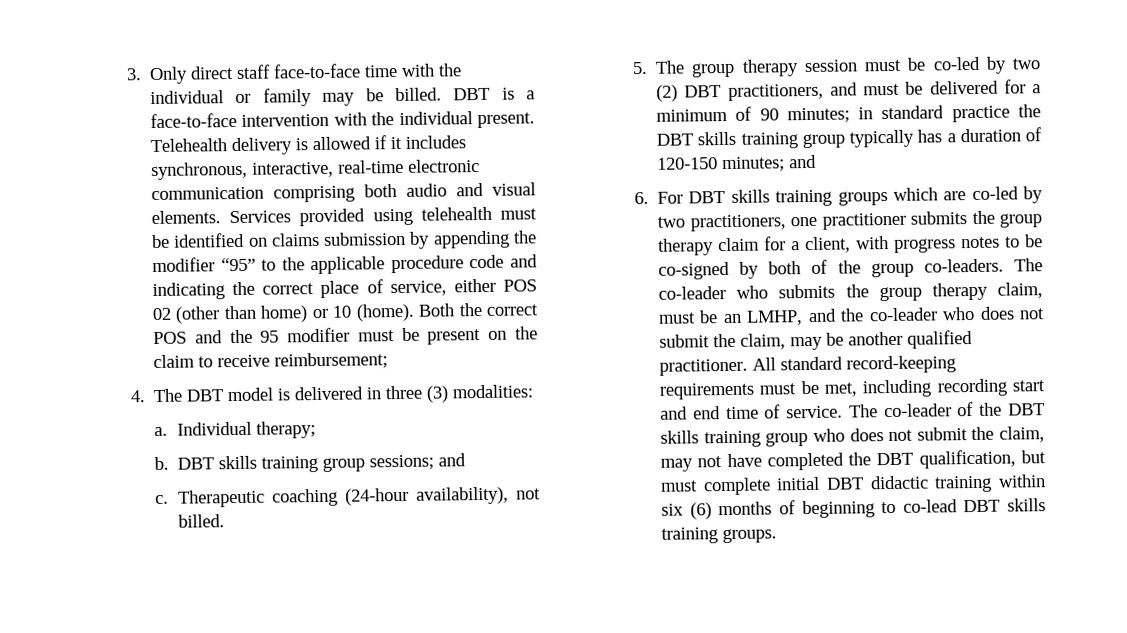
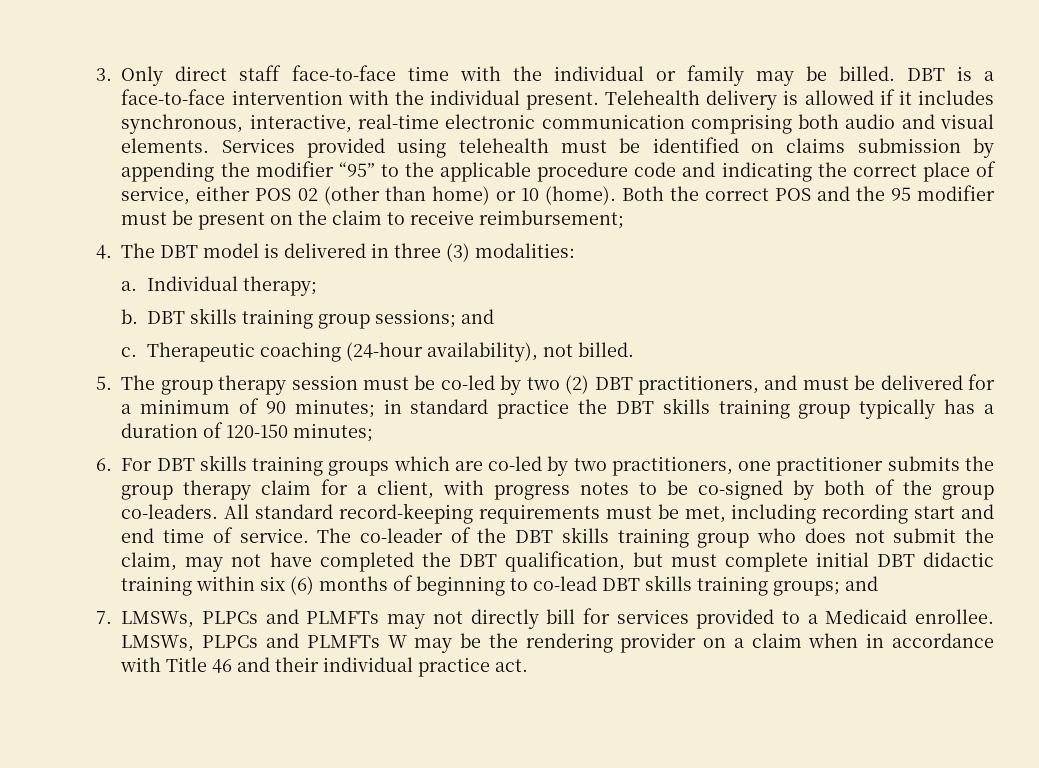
[789,154,818,169] and -> (374, 432) none
[1014,258,1043,272] [658,282,1043,302] [658,306,1045,326] [659,329,974,351] [659,358,749,376] The co-leader who submits the group therapy claim, must be an LMHP, and the co-leader who does not submit the claim, may be another qualified practitioner. -> (219, 511) none
[722,528,778,544] groups. -> [773,576,879,596] [95,608,994,629] [121,633,995,653] [120,657,529,677] groups; and // 7. LMSWs, PLPCs and PLMFTs may not directly bill for services provided to a Medicaid enrollee. LMSWs, PLPCs and PLMFTs W may be the rendering provider on a claim when in accordance with Title 46 and their individual practice act.

